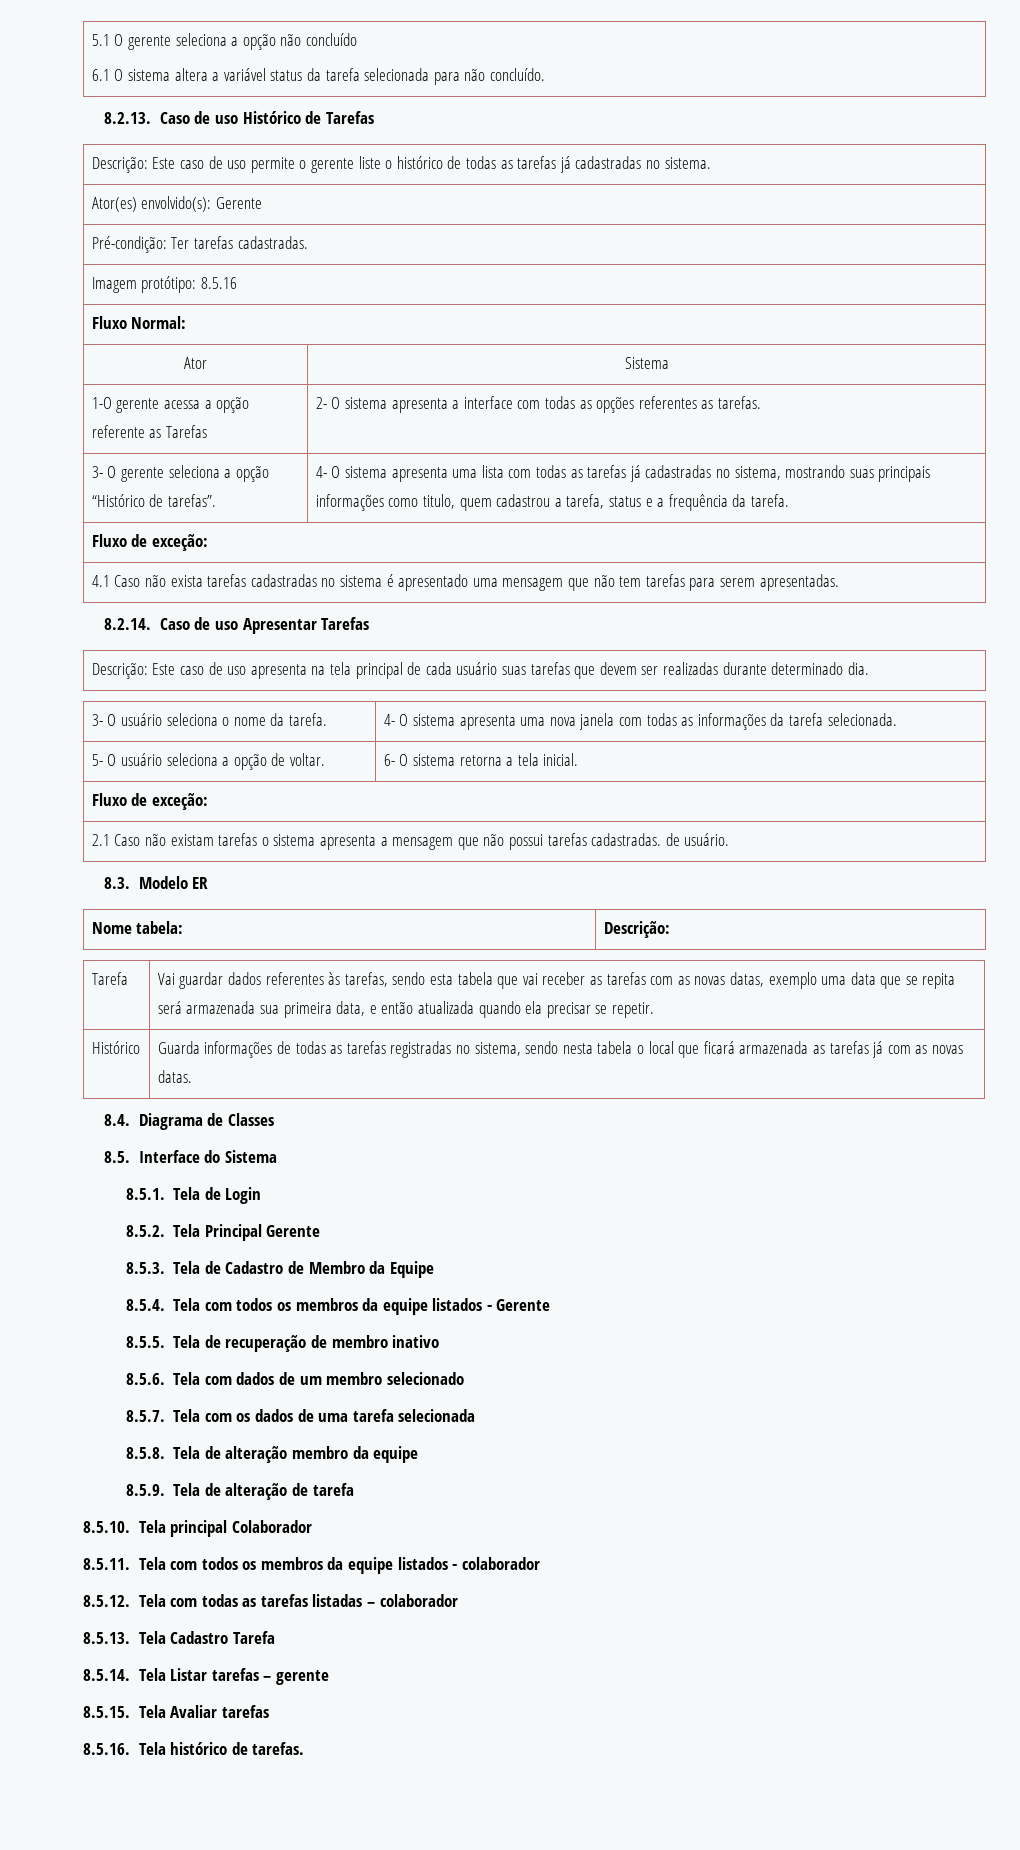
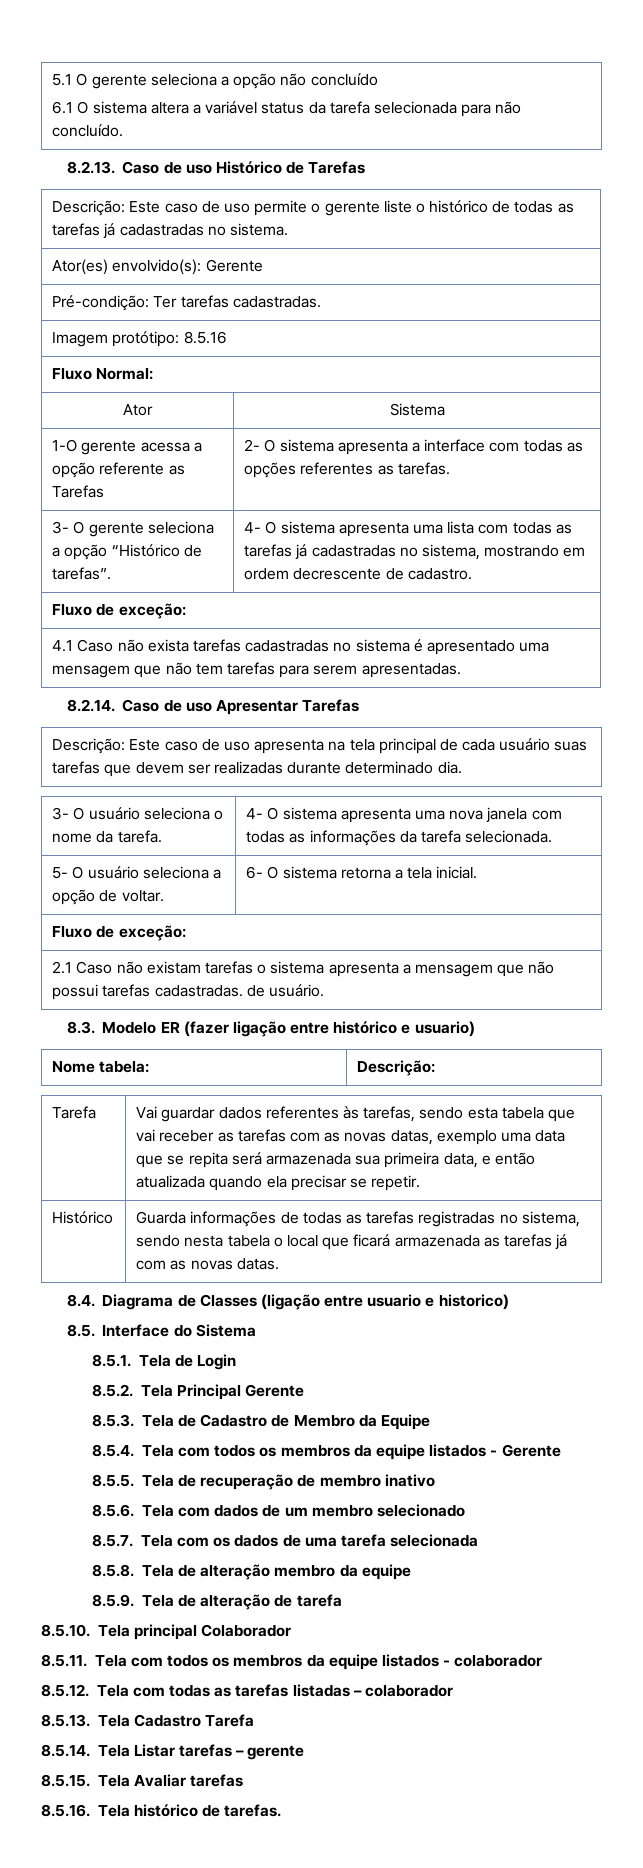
[849,466,931,482] [315,494,789,511] suas principais informações como titulo, quem cadastrou a tarefa, status e a frequência da tarefa. -> [563,547,586,557] [244,568,472,580] em ordem decrescente de cadastro.
(209, 883) none -> [183,1021,475,1037] (fazer ligação entre histórico e usuario)
(274, 1119) none -> [260,1294,509,1310] (ligação entre usuario e historico)

